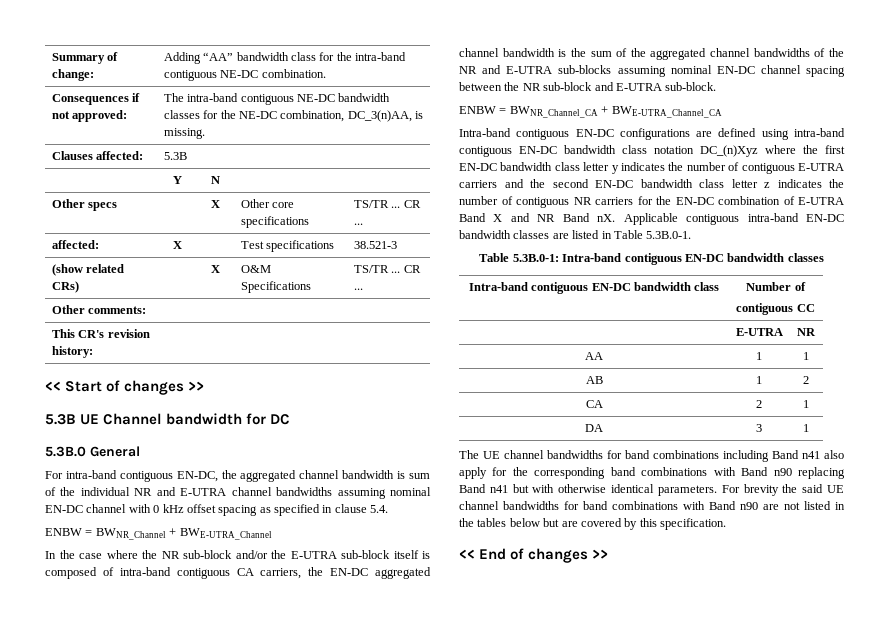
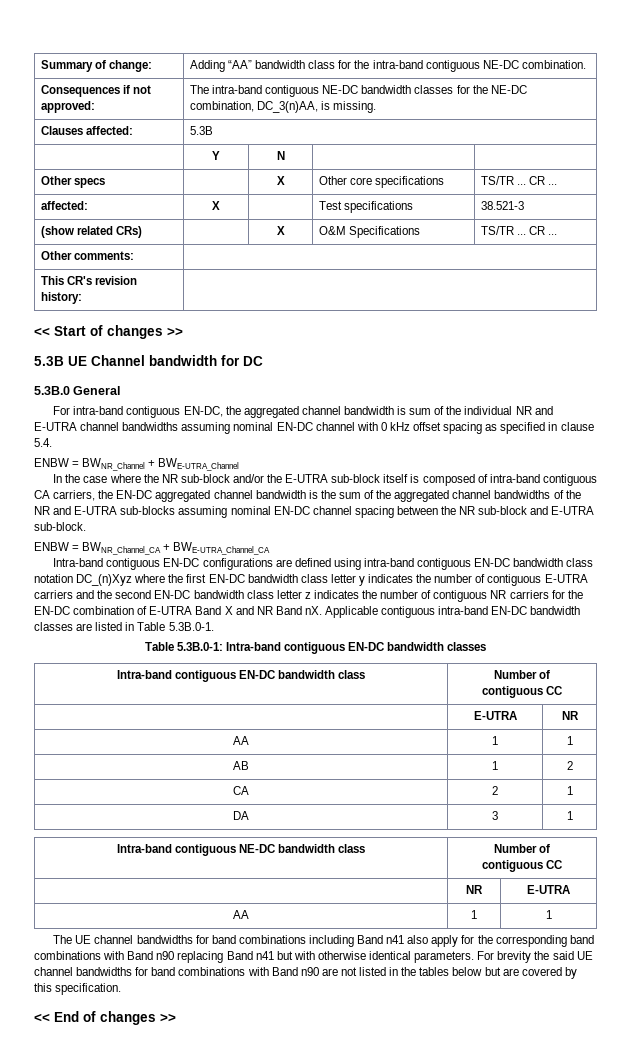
(809, 428) none -> [116,844,366,856] [493,844,551,853] [481,860,563,872] [466,885,483,894] [527,885,570,894] [233,910,249,919] [471,910,477,919] [545,910,552,919] // Intra-band contiguous NE-DC bandwidth class | Number of // contiguous CC // | NR | E-UTRA // AA | 1 | 1

